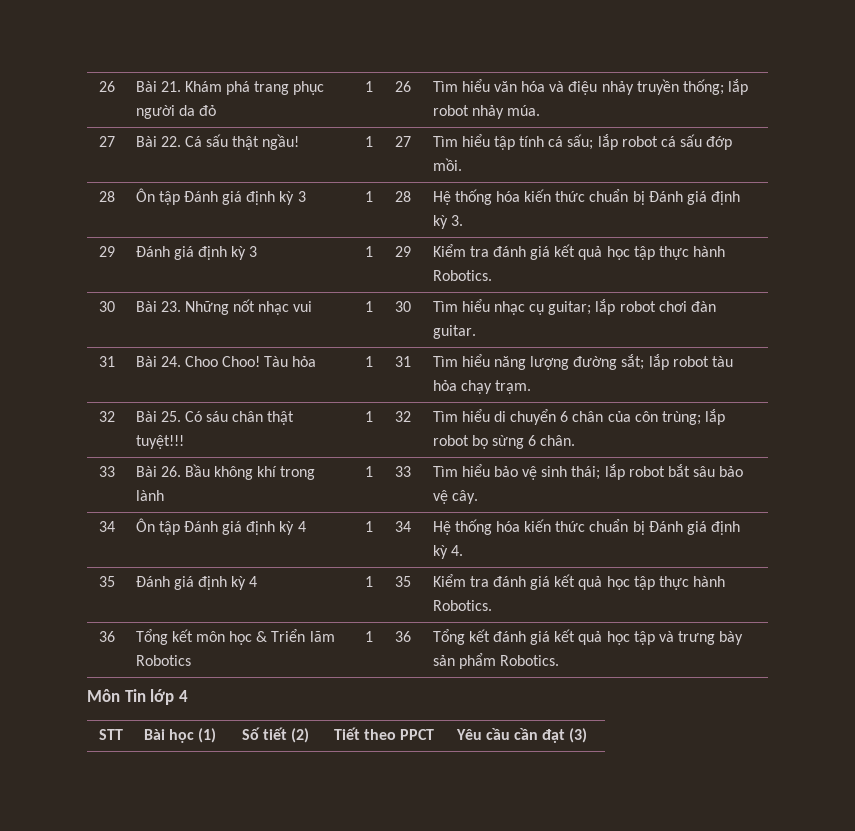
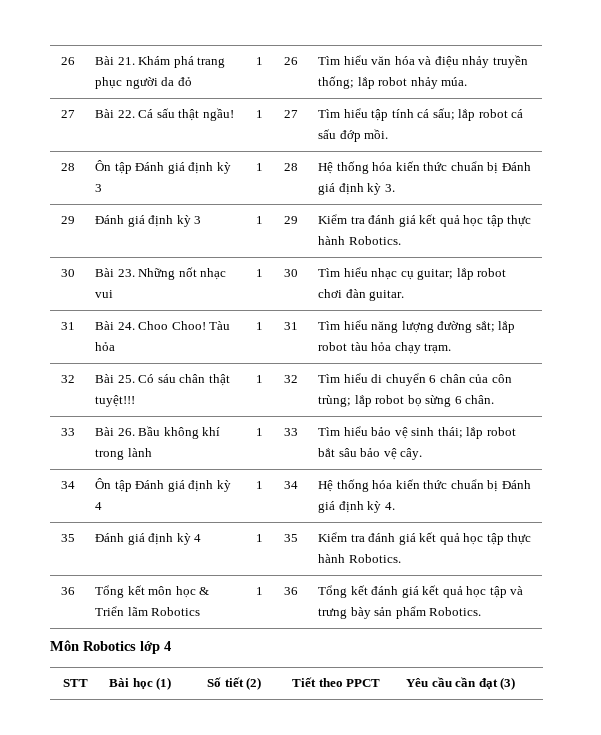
[124,689,146,702] Tin -> [83,641,136,651] Robotics

